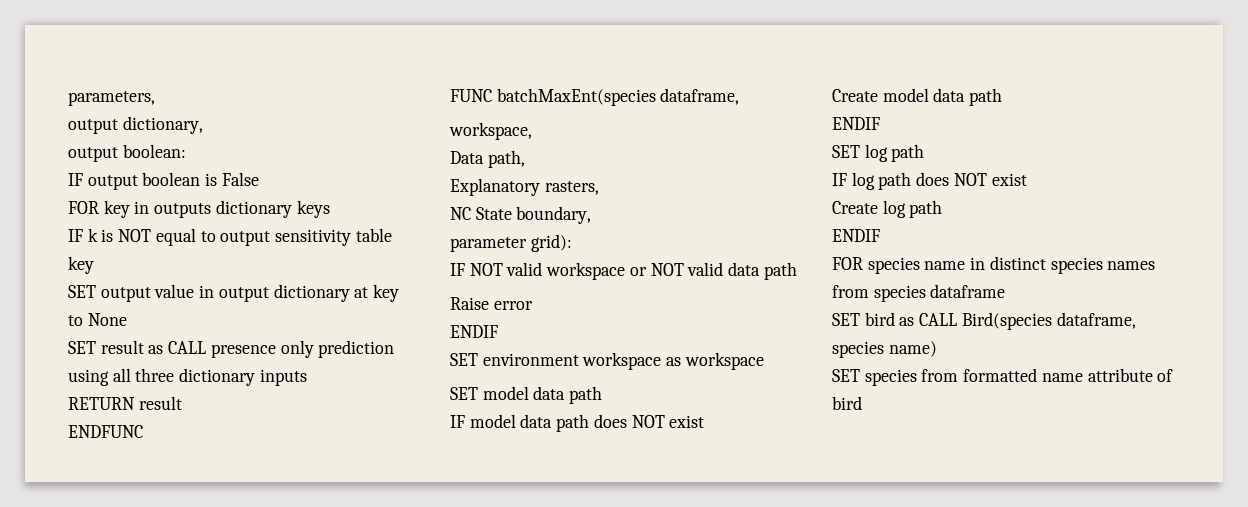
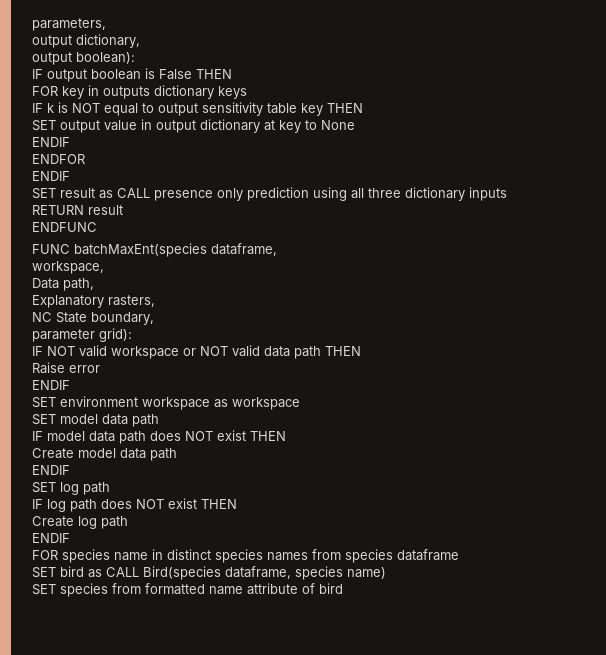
[122,144,186,158] boolean: -> [76,52,135,64] boolean):
(259, 179) none -> [196,69,232,79] THEN
(94, 265) none -> [327,103,363,113] THEN
(127, 319) none -> [32,137,70,147] [32,154,85,164] [32,171,70,181] // ENDIF // ENDFOR // ENDIF
(797, 271) none -> [325,346,361,356] THEN
(705, 421) none -> [250,431,286,441] THEN
(1027, 179) none -> [201,499,237,509] THEN

